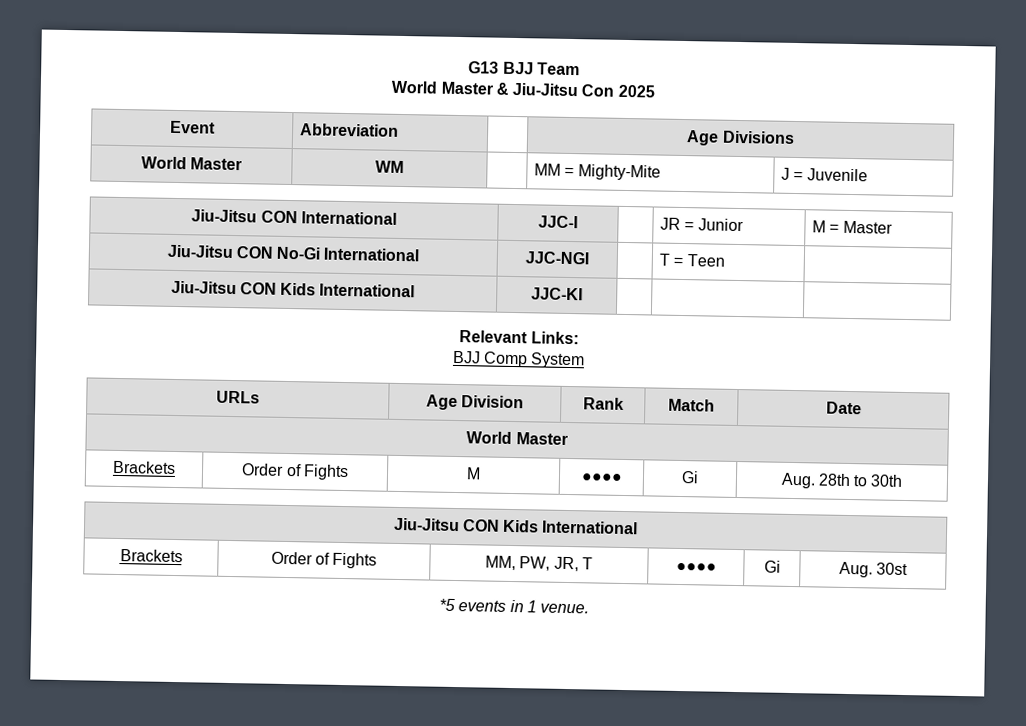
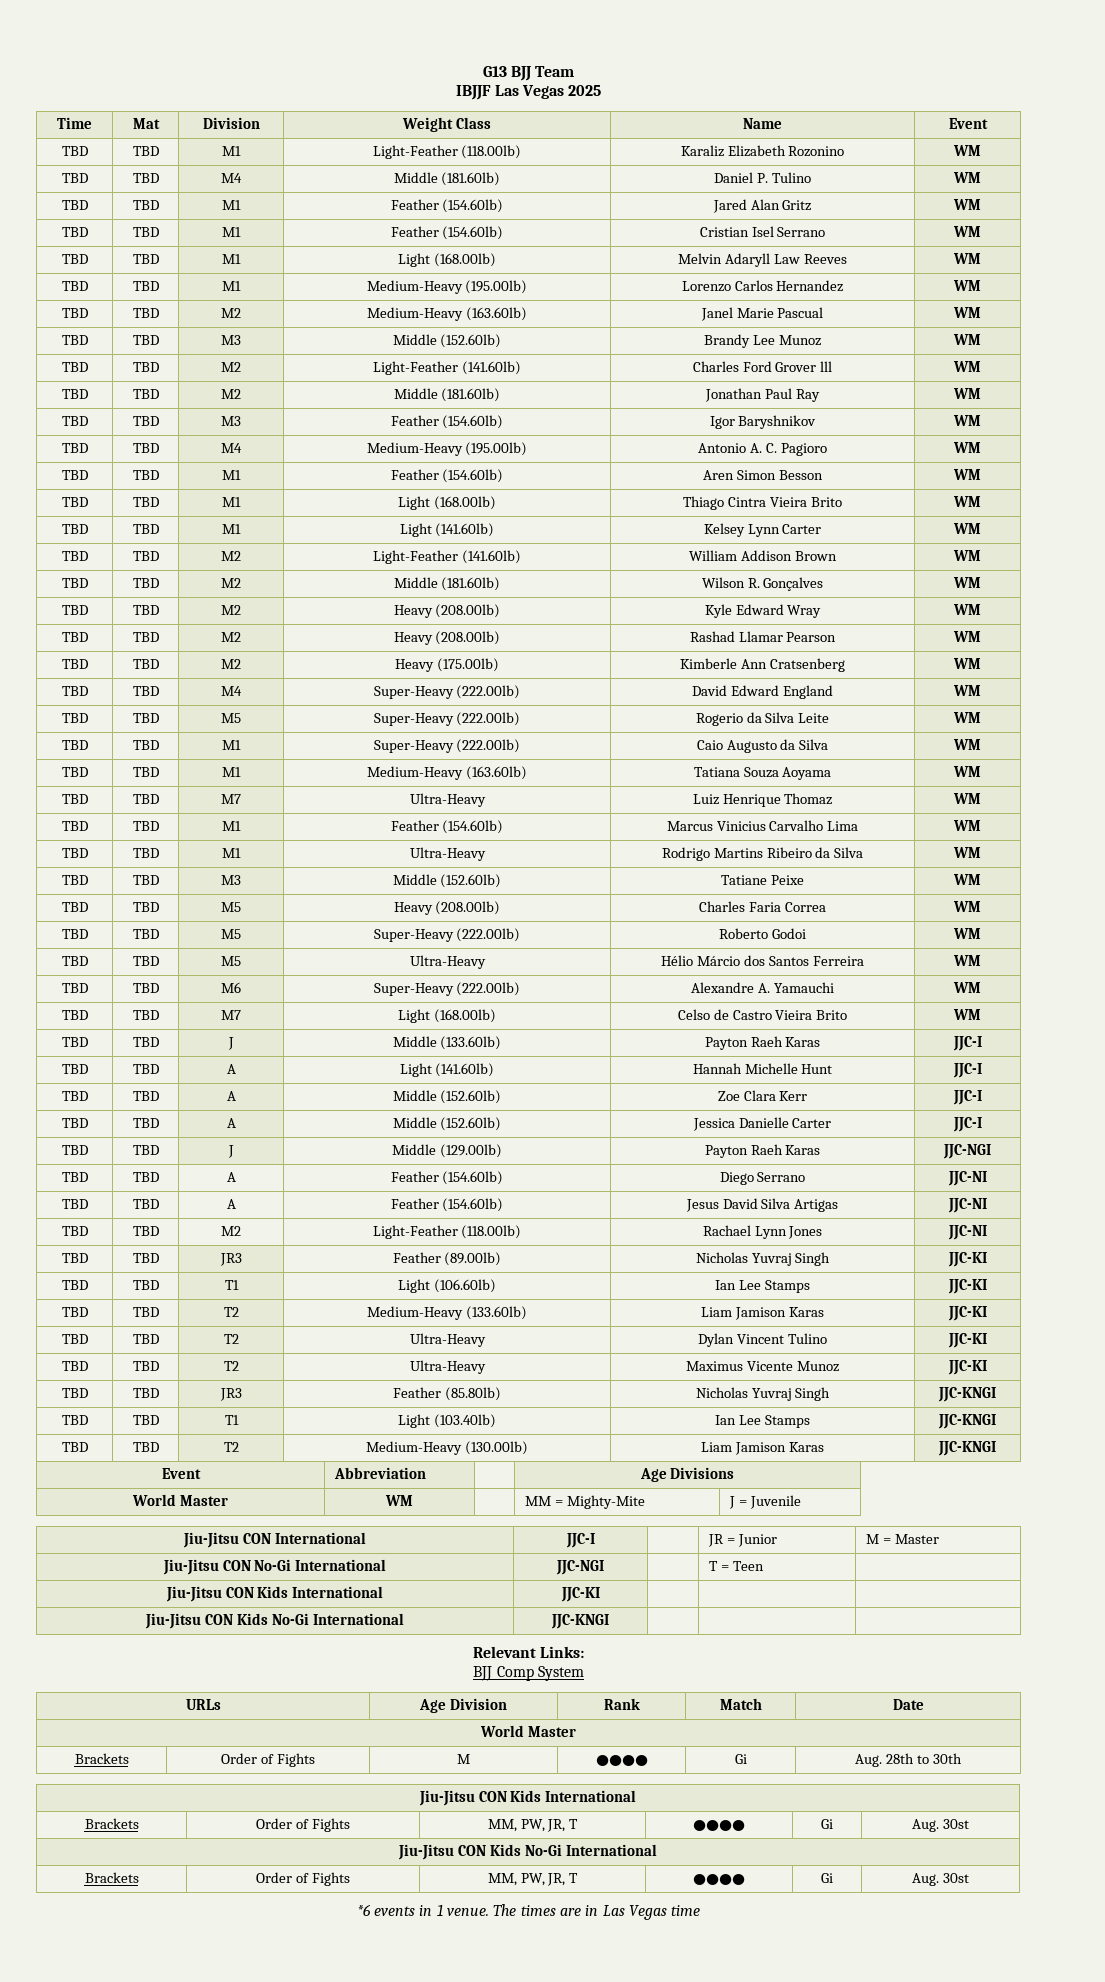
[391,80,655,98] World Master & Jiu-Jitsu Con 2025 -> [455,85,602,100] [57,117,92,129] [132,118,160,129] [202,117,260,129] [402,117,491,132] [743,118,782,129] [948,118,988,129] [61,146,88,156] [132,146,159,156] [222,146,241,156] [372,145,522,159] [680,145,845,157] [953,145,981,156] [61,173,88,183] [132,173,159,183] [221,173,242,183] [393,172,501,186] [714,172,811,183] [953,172,981,183] [61,200,88,210] [132,200,159,210] [222,200,241,210] [390,199,504,213] [712,199,812,213] [953,199,981,210] [61,227,88,237] [132,227,159,237] [222,227,241,237] [390,226,504,240] [699,226,826,237] [953,226,981,237] [61,254,88,264] [132,254,159,264] [222,254,241,264] [398,253,496,267] [678,253,847,267] [953,253,981,264] [61,281,88,291] [132,281,159,291] [222,281,241,291] [366,280,528,294] [681,280,844,292] [953,280,981,291] [61,308,88,318] [132,308,159,318] [221,308,241,318] [367,307,527,321] [700,307,824,321] [953,307,981,318] [61,335,88,345] [132,335,159,345] [221,335,241,345] [392,334,502,348] [704,334,821,348] [953,334,981,345] [61,362,88,372] [132,362,159,372] [221,362,241,372] [373,361,521,375] [692,361,833,372] [953,361,981,372] [61,389,88,399] [132,389,159,399] [221,389,241,399] [393,388,501,402] [705,388,820,402] [953,388,981,399] [61,416,88,426] [132,416,159,426] [221,416,241,426] [390,415,504,429] [709,415,817,429] [953,415,981,426] [61,443,88,453] [132,443,159,453] [221,443,242,453] [366,442,528,456] [698,443,827,456] [953,442,981,453] [61,470,88,480] [132,470,159,480] [222,470,241,480] [390,469,504,483] [703,470,823,480] [953,469,981,480] [61,497,88,507] [132,497,159,507] [222,497,241,507] [398,496,496,510] [683,496,842,510] [953,496,981,507] [61,524,88,534] [132,524,159,534] [222,524,241,534] [399,523,495,537] [703,523,822,537] [953,523,981,534] [61,551,88,561] [132,551,159,561] [221,551,241,561] [373,550,521,564] [689,550,837,561] [953,550,981,561] [61,578,88,588] [132,578,159,588] [221,578,241,588] [393,577,501,591] [701,577,824,591] [953,577,981,588] [61,605,88,615] [132,605,159,615] [221,605,241,615] [393,604,501,618] [704,604,822,618] [953,604,981,615] [61,632,88,642] [132,632,159,642] [221,632,241,642] [393,631,501,645] [689,631,837,642] [953,631,981,642] [61,659,88,669] [132,659,159,669] [221,659,241,669] [395,658,499,672] [680,658,845,672] [953,658,981,669] [61,686,88,696] [132,686,159,696] [221,686,242,696] [373,685,521,699] [692,685,833,699] [953,685,981,696] [61,713,88,723] [132,713,159,723] [221,713,241,723] [373,712,521,726] [695,712,830,726] [953,712,981,723] [61,740,88,750] [132,740,159,750] [222,740,241,750] [373,739,521,753] [696,739,829,753] [953,739,981,750] [61,767,88,777] [132,767,159,777] [222,767,241,777] [367,766,527,780] [693,767,832,780] [953,766,981,777] [61,794,88,804] [132,794,159,804] [221,794,241,804] [409,793,486,807] [692,793,833,807] [953,793,981,804] [61,821,88,831] [132,821,159,831] [222,821,241,831] [390,820,504,834] [666,820,859,831] [953,820,981,831] [61,848,88,858] [132,848,159,858] [222,848,241,858] [409,847,486,861] [661,847,864,861] [953,847,981,858] [61,875,88,885] [132,875,159,885] [221,875,241,885] [392,874,502,888] [721,875,804,885] [953,874,981,885] [61,902,88,912] [132,902,159,912] [221,902,241,912] [393,901,501,915] [699,901,826,912] [953,901,981,912] [61,929,88,939] [132,929,159,939] [221,929,241,939] [373,928,521,942] [719,928,806,939] [953,928,981,939] [61,956,88,966] [132,956,159,966] [221,956,241,966] [409,955,486,969] [661,955,864,966] [953,955,981,966] [61,983,88,993] [132,983,159,993] [221,982,241,993] [373,982,521,996] [691,982,834,993] [953,982,981,993] [61,1010,88,1020] [132,1010,159,1020] [221,1010,241,1020] [398,1009,496,1023] [677,1009,848,1020] [953,1009,981,1020] [61,1037,88,1047] [132,1037,159,1047] [227,1037,234,1050] [392,1036,502,1050] [704,1036,821,1050] [952,1036,982,1051] [61,1064,88,1074] [132,1064,159,1074] [226,1064,236,1074] [399,1063,495,1077] [692,1063,833,1074] [952,1063,982,1078] [61,1091,88,1101] [132,1091,159,1101] [226,1091,236,1101] [392,1090,502,1104] [717,1090,808,1101] [952,1090,982,1105] [61,1118,88,1128] [132,1118,159,1128] [226,1118,236,1128] [392,1117,502,1131] [692,1117,832,1131] [952,1117,982,1132] [61,1145,88,1155] [132,1145,159,1155] [227,1145,234,1158] [392,1144,502,1158] [704,1144,821,1158] [943,1144,991,1159] [61,1172,88,1182] [132,1172,159,1182] [226,1172,236,1182] [390,1171,504,1185] [719,1172,806,1185] [947,1171,987,1186] [61,1199,88,1209] [132,1199,159,1209] [226,1199,236,1209] [390,1198,504,1212] [685,1198,839,1212] [947,1198,987,1213] [61,1226,88,1236] [132,1226,159,1236] [221,1226,241,1236] [372,1225,522,1239] [702,1225,823,1239] [947,1225,987,1240] [61,1253,88,1263] [132,1253,159,1263] [219,1253,242,1266] [392,1252,502,1266] [695,1252,831,1266] [947,1252,987,1267] [61,1280,88,1290] [132,1280,159,1290] [224,1280,239,1290] [398,1279,496,1293] [715,1280,810,1293] [947,1279,987,1294] [61,1307,88,1317] [132,1307,159,1317] [223,1307,239,1317] [367,1306,527,1320] [701,1307,824,1320] [947,1306,987,1321] [61,1334,88,1344] [132,1334,159,1344] [223,1334,239,1344] [409,1333,486,1347] [698,1333,827,1347] [947,1333,987,1348] [61,1361,88,1371] [132,1361,159,1371] [223,1361,239,1371] [409,1360,486,1374] [686,1361,839,1372] [947,1360,987,1375] [61,1388,88,1398] [132,1388,159,1398] [219,1388,242,1401] [393,1387,501,1401] [695,1387,831,1401] [938,1387,996,1402] [61,1415,88,1425] [132,1415,159,1425] [224,1415,239,1425] [398,1414,496,1428] [715,1415,810,1428] [938,1414,996,1429] [61,1442,88,1452] [132,1442,159,1452] [223,1442,239,1452] [366,1441,528,1455] [701,1442,824,1455] [938,1441,996,1456] IBJJF Las Vegas 2025 // Time | Mat | Division | Weight Class | Name | Event // TBD | TBD | M1 | Light-Feather (118.00lb) | Karaliz Elizabeth Rozonino | WM // TBD | TBD | M4 | Middle (181.60lb) | Daniel P. Tulino | WM // TBD | TBD | M1 | Feather (154.60lb) | Jared Alan Gritz | WM // TBD | TBD | M1 | Feather (154.60lb) | Cristian Isel Serrano | WM // TBD | TBD | M1 | Light (168.00lb) | Melvin Adaryll Law Reeves | WM // TBD | TBD | M1 | Medium-Heavy (195.00lb) | Lorenzo Carlos Hernandez | WM // TBD | TBD | M2 | Medium-Heavy (163.60lb) | Janel Marie Pascual | WM // TBD | TBD | M3 | Middle (152.60lb) | Brandy Lee Munoz | WM // TBD | TBD | M2 | Light-Feather (141.60lb) | Charles Ford Grover lll | WM // TBD | TBD | M2 | Middle (181.60lb) | Jonathan Paul Ray | WM // TBD | TBD | M3 | Feather (154.60lb) | Igor Baryshnikov | WM // TBD | TBD | M4 | Medium-Heavy (195.00lb) | Antonio A. C. Pagioro | WM // TBD | TBD | M1 | Feather (154.60lb) | Aren Simon Besson | WM // TBD | TBD | M1 | Light (168.00lb) | Thiago Cintra Vieira Brito | WM // TBD | TBD | M1 | Light (141.60lb) | Kelsey Lynn Carter | WM // TBD | TBD | M2 | Light-Feather (141.60lb) | William Addison Brown | WM // TBD | TBD | M2 | Middle (181.60lb) | Wilson R. Gonçalves | WM // TBD | TBD | M2 | Heavy (208.00lb) | Kyle Edward Wray | WM // TBD | TBD | M2 | Heavy (208.00lb) | Rashad Llamar Pearson | WM // TBD | TBD | M2 | Heavy (175.00lb) | Kimberle Ann Cratsenberg | WM // TBD | TBD | M4 | Super-Heavy (222.00lb) | David Edward England | WM // TBD | TBD | M5 | Super-Heavy (222.00lb) | Rogerio da Silva Leite | WM // TBD | TBD | M1 | Super-Heavy (222.00lb) | Caio Augusto da Silva | WM // TBD | TBD | M1 | Medium-Heavy (163.60lb) | Tatiana Souza Aoyama | WM // TBD | TBD | M7 | Ultra-Heavy | Luiz Henrique Thomaz | WM // TBD | TBD | M1 | Feather (154.60lb) | Marcus Vinicius Carvalho Lima | WM // TBD | TBD | M1 | Ultra-Heavy | Rodrigo Martins Ribeiro da Silva | WM // TBD | TBD | M3 | Middle (152.60lb) | Tatiane Peixe | WM // TBD | TBD | M5 | Heavy (208.00lb) | Charles Faria Correa | WM // TBD | TBD | M5 | Super-Heavy (222.00lb) | Roberto Godoi | WM // TBD | TBD | M5 | Ultra-Heavy | Hélio Márcio dos Santos Ferreira | WM // TBD | TBD | M6 | Super-Heavy (222.00lb) | Alexandre A. Yamauchi | WM // TBD | TBD | M7 | Light (168.00lb) | Celso de Castro Vieira Brito | WM // TBD | TBD | J | Middle (133.60lb) | Payton Raeh Karas | JJC-I // TBD | TBD | A | Light (141.60lb) | Hannah Michelle Hunt | JJC-I // TBD | TBD | A | Middle (152.60lb) | Zoe Clara Kerr | JJC-I // TBD | TBD | A | Middle (152.60lb) | Jessica Danielle Carter | JJC-I // TBD | TBD | J | Middle (129.00lb) | Payton Raeh Karas | JJC-NGI // TBD | TBD | A | Feather (154.60lb) | Diego Serrano | JJC-NI // TBD | TBD | A | Feather (154.60lb) | Jesus David Silva Artigas | JJC-NI // TBD | TBD | M2 | Light-Feather (118.00lb) | Rachael Lynn Jones | JJC-NI // TBD | TBD | JR3 | Feather (89.00lb) | Nicholas Yuvraj Singh | JJC-KI // TBD | TBD | T1 | Light (106.60lb) | Ian Lee Stamps | JJC-KI // TBD | TBD | T2 | Medium-Heavy (133.60lb) | Liam Jamison Karas | JJC-KI // TBD | TBD | T2 | Ultra-Heavy | Dylan Vincent Tulino | JJC-KI // TBD | TBD | T2 | Ultra-Heavy | Maximus Vicente Munoz | JJC-KI // TBD | TBD | JR3 | Feather (85.80lb) | Nicholas Yuvraj Singh | JJC-KNGI // TBD | TBD | T1 | Light (103.40lb) | Ian Lee Stamps | JJC-KNGI // TBD | TBD | T2 | Medium-Heavy (130.00lb) | Liam Jamison Karas | JJC-KNGI
(583, 294) none -> [145,1613,404,1629] [551,1614,609,1629] // Jiu-Jitsu CON Kids No-Gi International | JJC-KNGI | | |
[438,598,590,614] // *5 events in 1 venue. -> [398,1844,657,1860] [84,1872,139,1883] [256,1872,350,1886] [487,1873,579,1886] [693,1874,745,1885] [821,1873,833,1883] [912,1873,969,1886] [356,1904,701,1920] // Jiu-Jitsu CON Kids No-Gi International // Brackets | Order of Fights | MM, PW, JR, T | ●●●● | Gi | Aug. 30st // *6 events in 1 venue. The times are in Las Vegas time

